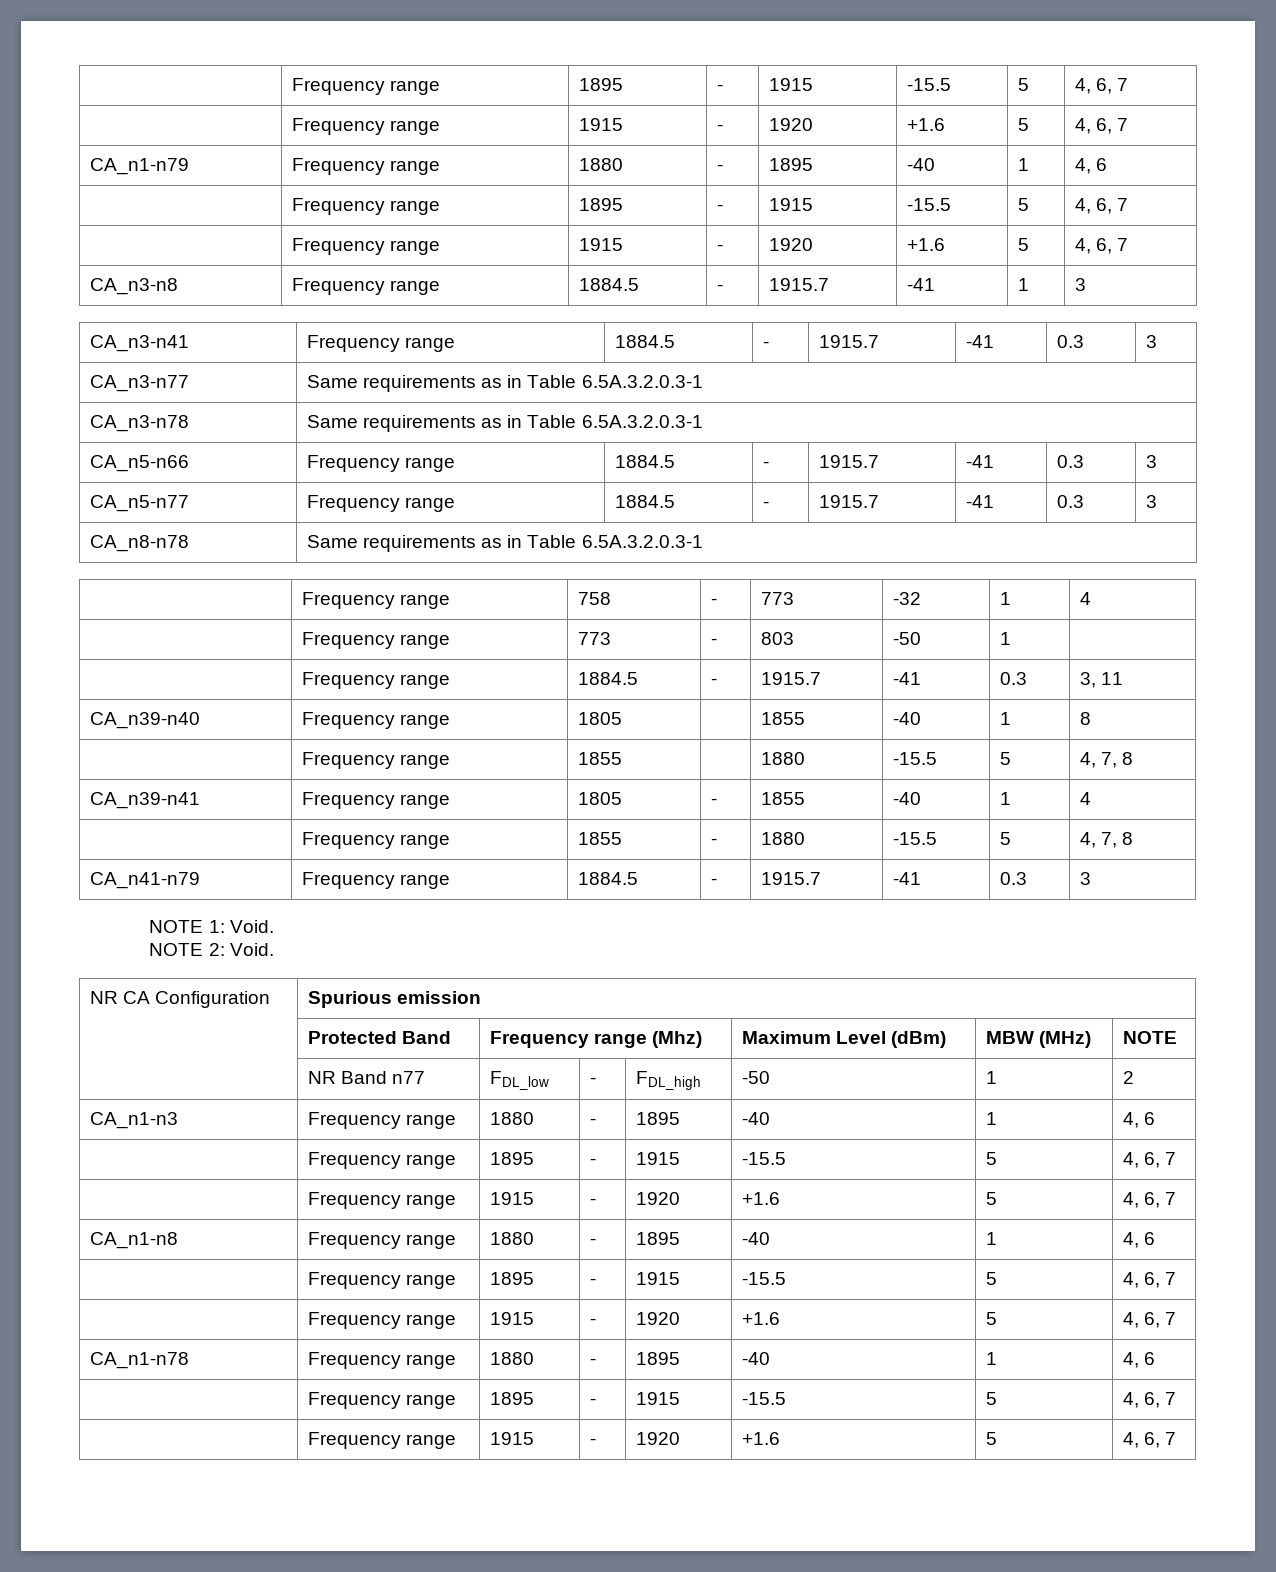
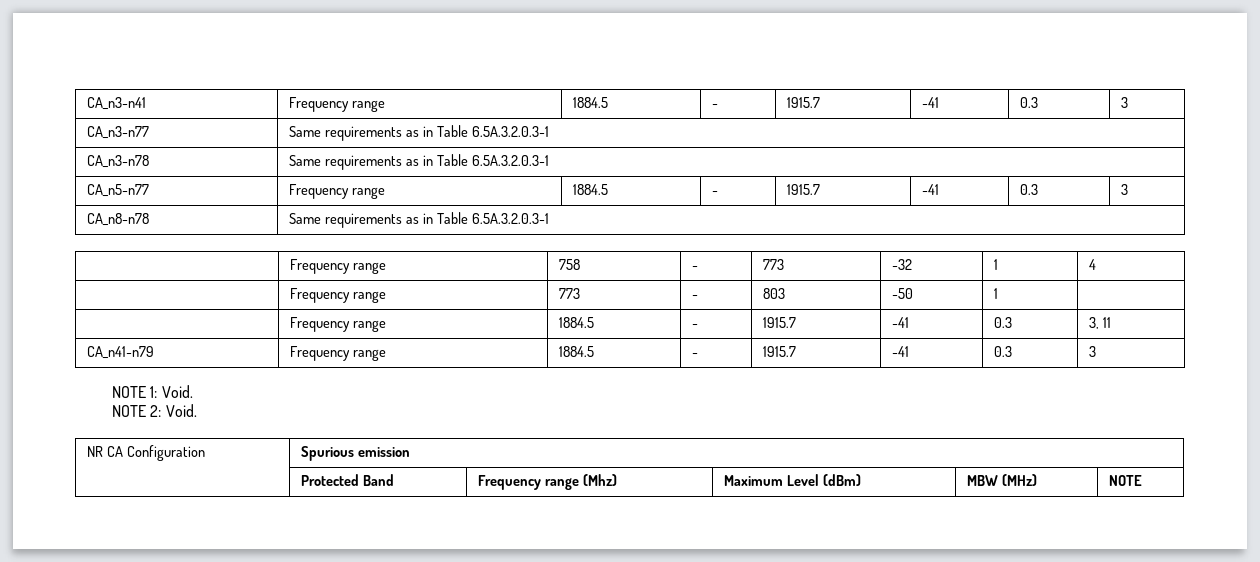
[291,78,441,95] [578,78,623,91] [716,84,723,91] [768,78,813,91] [906,78,951,91] [1017,78,1029,91] [1074,78,1129,94] [291,118,441,135] [578,118,623,131] [716,124,723,131] [768,118,813,131] [906,118,945,131] [1017,118,1029,131] [1074,118,1129,134] [89,158,189,175] [291,158,441,175] [578,158,623,171] [716,164,723,171] [768,158,813,171] [906,158,935,171] [1017,158,1029,171] [1074,158,1108,174] [291,198,441,215] [578,198,623,211] [716,204,723,211] [768,198,813,211] [906,198,951,211] [1017,198,1029,211] [1074,198,1129,214] [291,238,441,255] [578,238,623,251] [716,244,723,251] [768,238,813,251] [906,238,945,251] [1017,238,1029,251] [1074,238,1129,254] [89,278,178,295] [291,278,441,295] [578,278,639,291] [716,284,723,291] [768,278,829,291] [906,278,935,291] [1017,278,1029,291] [1074,278,1086,291] | Frequency range | 1895 | - | 1915 | -15.5 | 5 | 4, 6, 7 // | Frequency range | 1915 | - | 1920 | +1.6 | 5 | 4, 6, 7 // CA_n1-n79 | Frequency range | 1880 | - | 1895 | -40 | 1 | 4, 6 // | Frequency range | 1895 | - | 1915 | -15.5 | 5 | 4, 6, 7 // | Frequency range | 1915 | - | 1920 | +1.6 | 5 | 4, 6, 7 // CA_n3-n8 | Frequency range | 1884.5 | - | 1915.7 | -41 | 1 | 3 // -> (87, 103) none
[89,455,189,472] [306,455,456,472] [614,455,675,468] [762,461,769,468] [818,455,879,468] [965,455,994,468] [1056,455,1084,468] [1145,455,1157,468] // CA_n5-n66 | Frequency range | 1884.5 | - | 1915.7 | -41 | 0.3 | 3 -> (549, 160) none
[89,712,200,729] [301,712,451,729] [577,712,622,725] [760,712,805,725] [892,712,921,725] [999,712,1011,725] [1079,712,1091,725] [301,752,451,769] [577,752,622,765] [760,752,805,765] [892,752,937,765] [999,752,1011,765] [1079,752,1134,768] [89,792,200,809] [301,792,451,809] [577,792,622,805] [710,798,717,805] [760,792,805,805] [892,792,921,805] [999,792,1011,805] [1079,792,1091,805] [301,832,451,849] [577,832,622,845] [710,838,717,845] [760,832,805,845] [892,832,937,845] [999,832,1011,845] [1079,832,1134,848] // CA_n39-n40 | Frequency range | 1805 | | 1855 | -40 | 1 | 8 // | Frequency range | 1855 | | 1880 | -15.5 | 5 | 4, 7, 8 // CA_n39-n41 | Frequency range | 1805 | - | 1855 | -40 | 1 | 4 // | Frequency range | 1855 | - | 1880 | -15.5 | 5 | 4, 7, 8 -> (1112, 322) none
[307,1071,426,1084] [489,1071,549,1090] [589,1077,596,1084] [635,1071,701,1090] [741,1071,770,1084] [985,1071,997,1084] [1122,1071,1134,1084] [89,1112,178,1129] [307,1112,457,1129] [489,1112,534,1125] [589,1118,596,1125] [635,1112,680,1125] [741,1112,770,1125] [985,1112,997,1125] [1122,1112,1156,1128] [307,1152,457,1169] [489,1152,534,1165] [589,1158,596,1165] [635,1152,680,1165] [741,1152,786,1165] [985,1152,997,1165] [1122,1152,1177,1168] [307,1192,457,1209] [489,1192,534,1205] [589,1198,596,1205] [635,1192,680,1205] [741,1192,780,1205] [985,1192,997,1205] [1122,1192,1177,1208] [89,1232,178,1249] [307,1232,457,1249] [489,1232,534,1245] [589,1238,596,1245] [635,1232,680,1245] [741,1232,770,1245] [985,1232,997,1245] [1122,1232,1156,1248] [307,1272,457,1289] [489,1272,534,1285] [589,1278,596,1285] [635,1272,680,1285] [741,1272,786,1285] [985,1272,997,1285] [1122,1272,1177,1288] [307,1312,457,1329] [489,1312,534,1325] [589,1318,596,1325] [635,1312,680,1325] [741,1312,780,1325] [985,1312,997,1325] [1122,1312,1177,1328] [89,1352,189,1369] [307,1352,457,1369] [489,1352,534,1365] [589,1358,596,1365] [635,1352,680,1365] [741,1352,770,1365] [985,1352,997,1365] [1122,1352,1156,1368] [307,1392,457,1409] [489,1392,534,1405] [589,1398,596,1405] [635,1392,680,1405] [741,1392,786,1405] [985,1392,997,1405] [1122,1392,1177,1408] [307,1432,457,1449] [489,1432,534,1445] [589,1438,596,1445] [635,1432,680,1445] [741,1432,780,1445] [985,1432,997,1445] [1122,1432,1177,1448] // | NR Band n77 | FDL_low | - | FDL_high | -50 | 1 | 2 // CA_n1-n3 | Frequency range | 1880 | - | 1895 | -40 | 1 | 4, 6 // | Frequency range | 1895 | - | 1915 | -15.5 | 5 | 4, 6, 7 // | Frequency range | 1915 | - | 1920 | +1.6 | 5 | 4, 6, 7 // CA_n1-n8 | Frequency range | 1880 | - | 1895 | -40 | 1 | 4, 6 // | Frequency range | 1895 | - | 1915 | -15.5 | 5 | 4, 6, 7 // | Frequency range | 1915 | - | 1920 | +1.6 | 5 | 4, 6, 7 // CA_n1-n78 | Frequency range | 1880 | - | 1895 | -40 | 1 | 4, 6 // | Frequency range | 1895 | - | 1915 | -15.5 | 5 | 4, 6, 7 // | Frequency range | 1915 | - | 1920 | +1.6 | 5 | 4, 6, 7 -> (1143, 480) none

